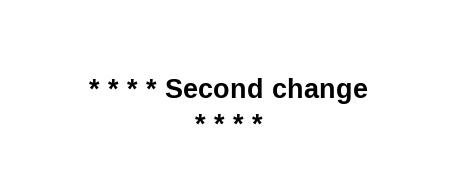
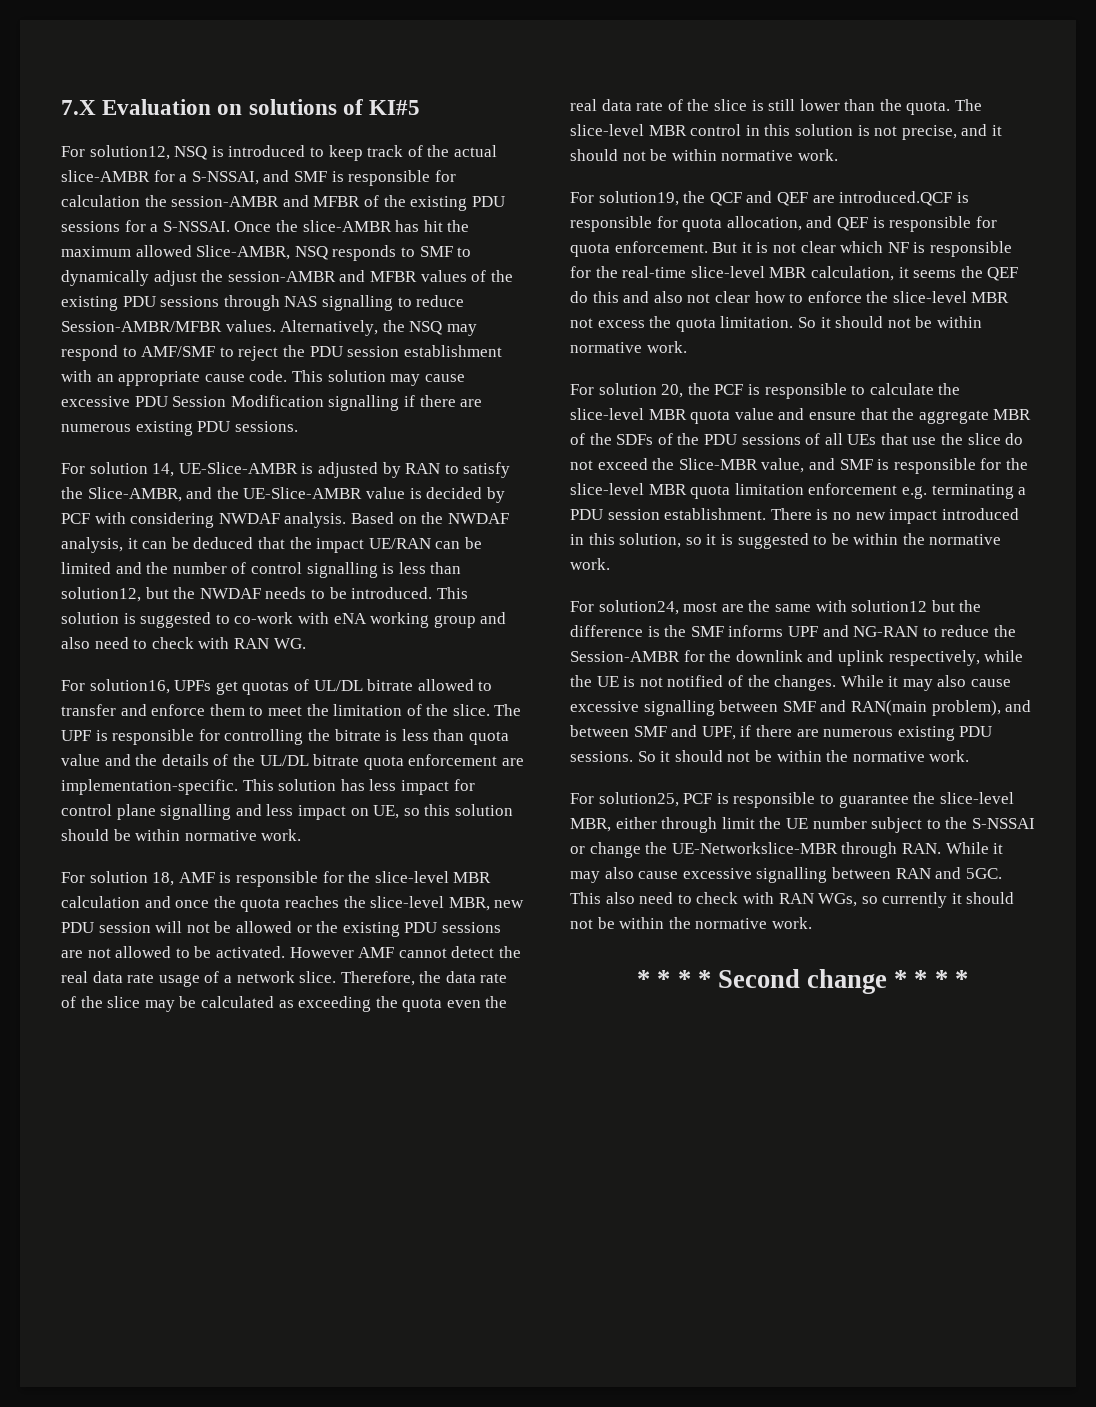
(89, 88) none -> [61,99,421,115] [61,145,497,161] [61,170,456,186] [61,195,505,211] [61,220,470,232] [61,245,472,261] [61,270,513,286] [61,295,465,311] [61,320,477,336] [61,345,502,361] [61,370,465,386] [61,395,483,411] [61,421,298,436] [61,462,511,478] [61,487,505,503] [61,512,509,528] [61,537,482,553] [61,562,462,578] [61,587,468,602] [61,612,507,628] [61,637,306,649] [61,679,493,695] [61,704,522,716] [61,729,509,745] [61,754,524,770] [61,779,475,795] [61,804,513,820] [61,829,302,841] [61,871,492,887] [61,896,525,912] [61,921,501,937] [61,946,521,958] [61,971,508,987] [61,996,508,1012] [570,99,983,115] [570,124,1002,140] [570,149,838,161] [570,191,969,206] [570,216,997,232] [570,241,1012,257] [570,266,1019,281] [570,291,1010,303] [570,316,982,332] [570,341,687,353] [570,383,961,399] [570,408,1032,424] [570,433,1024,445] [570,458,1028,474] [570,483,1027,499] [570,508,1019,524] [570,533,1002,549] [570,558,610,570] [570,600,982,615] [570,625,1016,637] [570,650,1024,666] [570,675,1012,691] [570,700,1032,716] [570,725,993,741] [570,750,970,762] [570,792,1014,808] [570,817,1035,833] [570,842,1004,858] [570,867,1002,883] [570,892,1015,908] [570,917,812,929] 7.X Evaluation on solutions of KI#5 // For solution12, NSQ is introduced to keep track of the actual slice-AMBR for a S-NSSAI, and SMF is responsible for calculation the session-AMBR and MFBR of the existing PDU sessions for a S-NSSAI. Once the slice-AMBR has hit the maximum allowed Slice-AMBR, NSQ responds to SMF to dynamically adjust the session-AMBR and MFBR values of the existing PDU sessions through NAS signalling to reduce Session-AMBR/MFBR values. Alternatively, the NSQ may respond to AMF/SMF to reject the PDU session establishment with an appropriate cause code. This solution may cause excessive PDU Session Modification signalling if there are numerous existing PDU sessions. // For solution 14, UE-Slice-AMBR is adjusted by RAN to satisfy the Slice-AMBR, and the UE-Slice-AMBR value is decided by PCF with considering NWDAF analysis. Based on the NWDAF analysis, it can be deduced that the impact UE/RAN can be limited and the number of control signalling is less than solution12, but the NWDAF needs to be introduced. This solution is suggested to co-work with eNA working group and also need to check with RAN WG. // For solution16, UPFs get quotas of UL/DL bitrate allowed to transfer and enforce them to meet the limitation of the slice. The UPF is responsible for controlling the bitrate is less than quota value and the details of the UL/DL bitrate quota enforcement are implementation-specific. This solution has less impact for control plane signalling and less impact on UE, so this solution should be within normative work. // For solution 18, AMF is responsible for the slice-level MBR calculation and once the quota reaches the slice-level MBR, new PDU session will not be allowed or the existing PDU sessions are not allowed to be activated. However AMF cannot detect the real data rate usage of a network slice. Therefore, the data rate of the slice may be calculated as exceeding the quota even the real data rate of the slice is still lower than the quota. The slice-level MBR control in this solution is not precise, and it should not be within normative work. // For solution19, the QCF and QEF are introduced.QCF is responsible for quota allocation, and QEF is responsible for quota enforcement. But it is not clear which NF is responsible for the real-time slice-level MBR calculation, it seems the QEF do this and also not clear how to enforce the slice-level MBR not excess the quota limitation. So it should not be within normative work. // For solution 20, the PCF is responsible to calculate the slice-level MBR quota value and ensure that the aggregate MBR of the SDFs of the PDU sessions of all UEs that use the slice do not exceed the Slice-MBR value, and SMF is responsible for the slice-level MBR quota limitation enforcement e.g. terminating a PDU session establishment. There is no new impact introduced in this solution, so it is suggested to be within the normative work. // For solution24, most are the same with solution12 but the difference is the SMF informs UPF and NG-RAN to reduce the Session-AMBR for the downlink and uplink respectively, while the UE is not notified of the changes. While it may also cause excessive signalling between SMF and RAN(main problem), and between SMF and UPF, if there are numerous existing PDU sessions. So it should not be within the normative work. // For solution25, PCF is responsible to guarantee the slice-level MBR, either through limit the UE number subject to the S-NSSAI or change the UE-Networkslice-MBR through RAN. While it may also cause excessive signalling between RAN and 5GC. This also need to check with RAN WGs, so currently it should not be within the normative work. //

